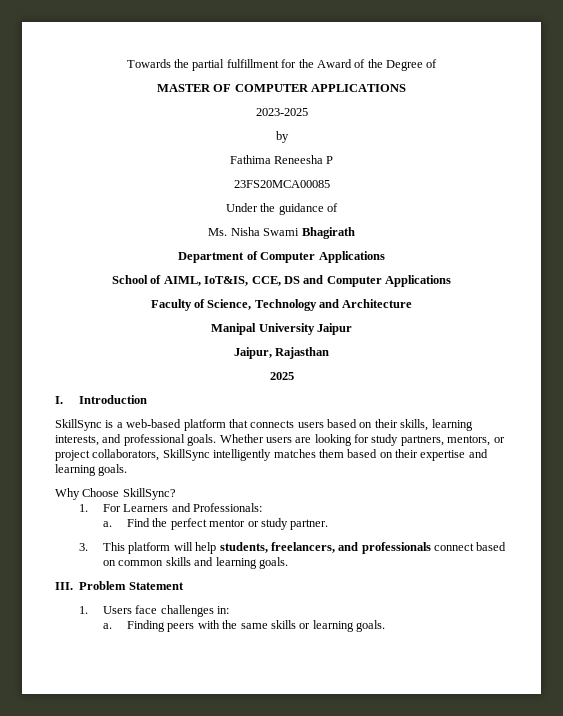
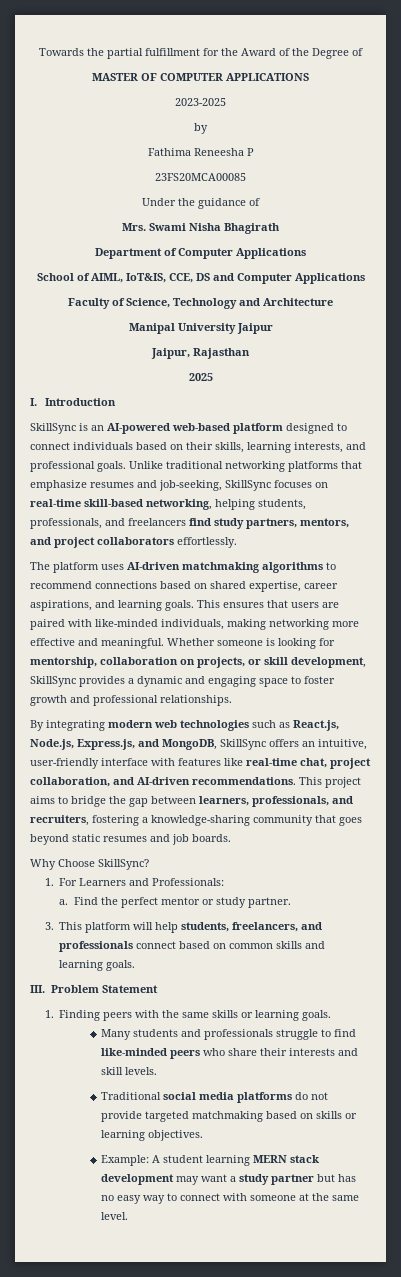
[208,227,300,236] Ms. Nisha Swami -> [122,223,221,231] Mrs. Swami Nisha
[116,419,324,431] a web-based platform that connects users -> [91,423,347,434] [30,442,133,450] an AI-powered web-based platform designed to connect individuals
[219,434,505,446] [55,449,488,461] [55,464,128,476] Whether users are looking for study partners, mentors, or project collaborators, SkillSync intelligently matches them based on their expertise and learning goals. -> [129,461,362,472] [30,480,328,491] [30,499,306,510] [30,518,349,529] [30,537,237,548] [30,562,336,573] [30,581,338,592] [30,600,339,611] [30,619,359,630] [30,638,335,649] [30,657,366,668] [30,676,335,687] [30,695,232,706] [30,720,339,731] [30,739,367,750] [30,758,371,769] [30,777,361,788] [30,796,353,807] [30,815,362,826] [30,834,231,845] Unlike traditional networking platforms that emphasize resumes and job-seeking, SkillSync focuses on real-time skill-based networking, helping students, professionals, and freelancers find study partners, mentors, and project collaborators effortlessly. // The platform uses AI-driven matchmaking algorithms to recommend connections based on shared expertise, career aspirations, and learning goals. This ensures that users are paired with like-minded individuals, making networking more effective and meaningful. Whether someone is looking for mentorship, collaboration on projects, or skill development, SkillSync provides a dynamic and engaging space to foster growth and professional relationships. // By integrating modern web technologies such as React.js, Node.js, Express.js, and MongoDB, SkillSync offers an intuitive, user-friendly interface with features like real-time chat, project collaboration, and AI-driven recommendations. This project aims to bridge the gap between learners, professionals, and recruiters, fostering a knowledge-sharing community that goes beyond static resumes and job boards.
[103,605,230,617] [103,623,113,629] Users face challenges in: // a. -> (54, 1014) none
(386, 626) none -> [100,1029,356,1040] [100,1048,358,1059] [100,1067,157,1075] [100,1092,328,1103] [100,1111,357,1122] [100,1130,203,1141] [100,1155,319,1166] [100,1174,356,1185] [100,1193,359,1204] [100,1212,128,1220] // Many students and professionals struggle to find like-minded peers who share their interests and skill levels. // Traditional social media platforms do not provide targeted matchmaking based on skills or learning objectives. // Example: A student learning MERN stack development may want a study partner but has no easy way to connect with someone at the same level.

